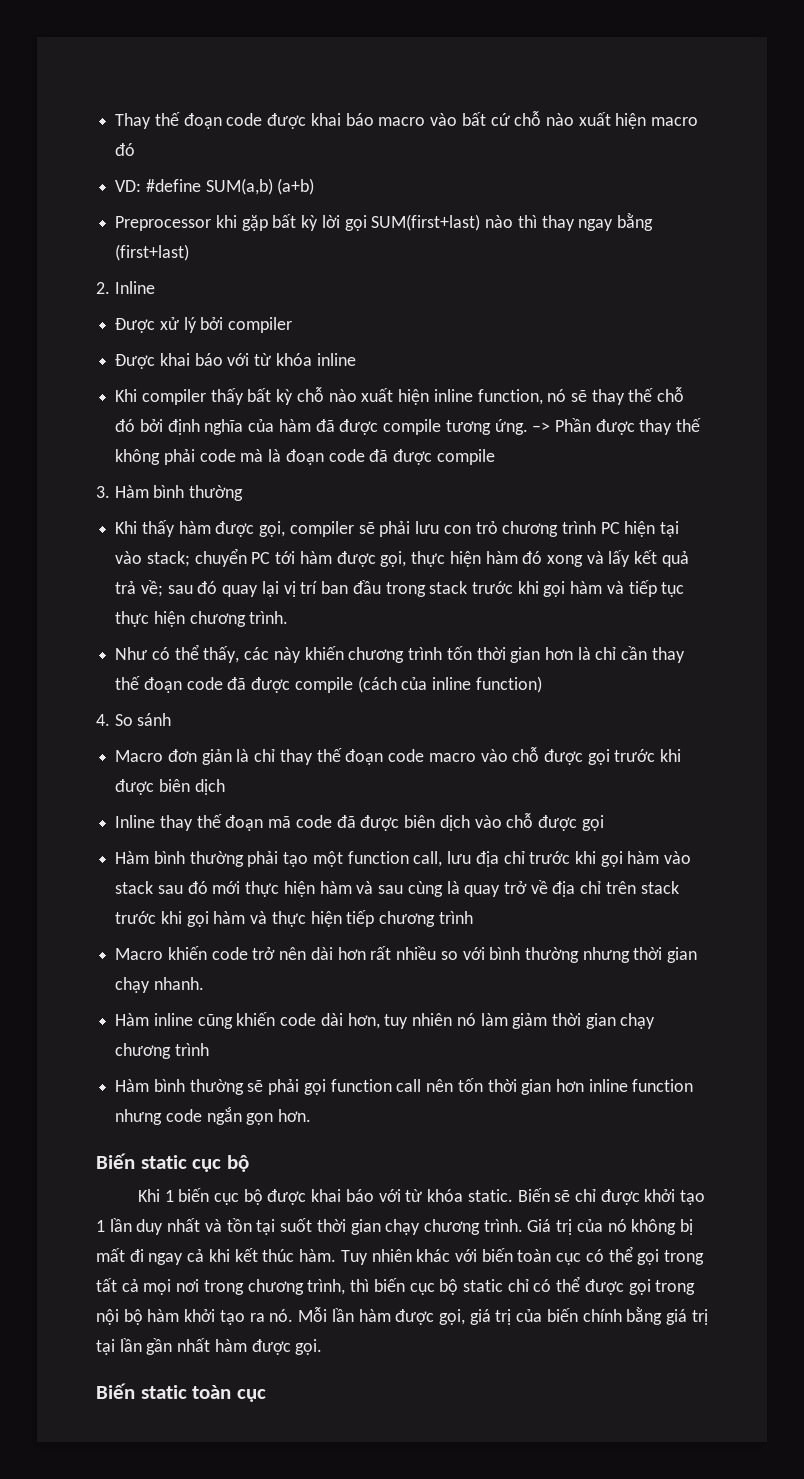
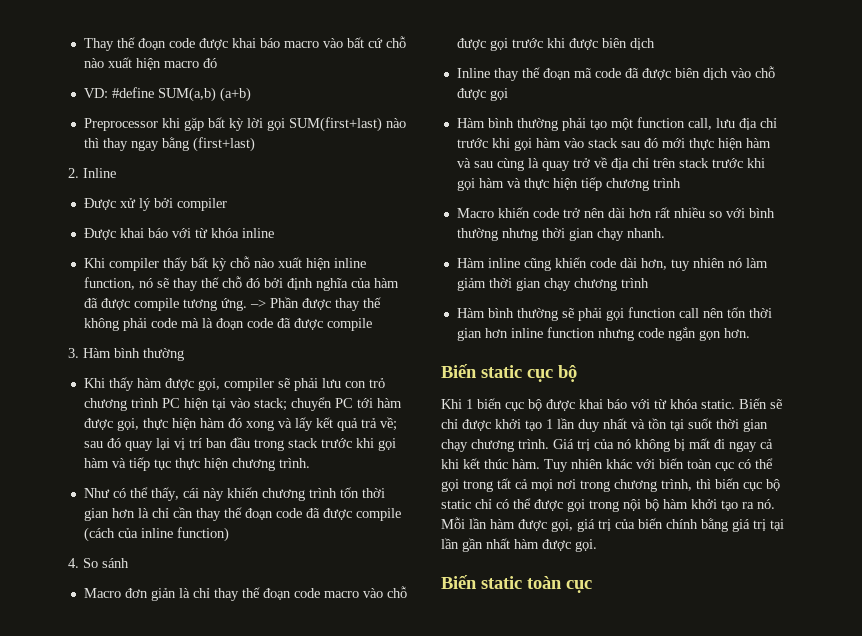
[244,647,270,660] các -> [182,488,199,498] cái

